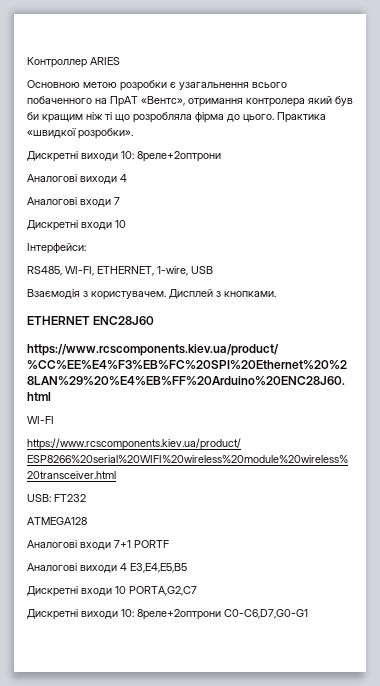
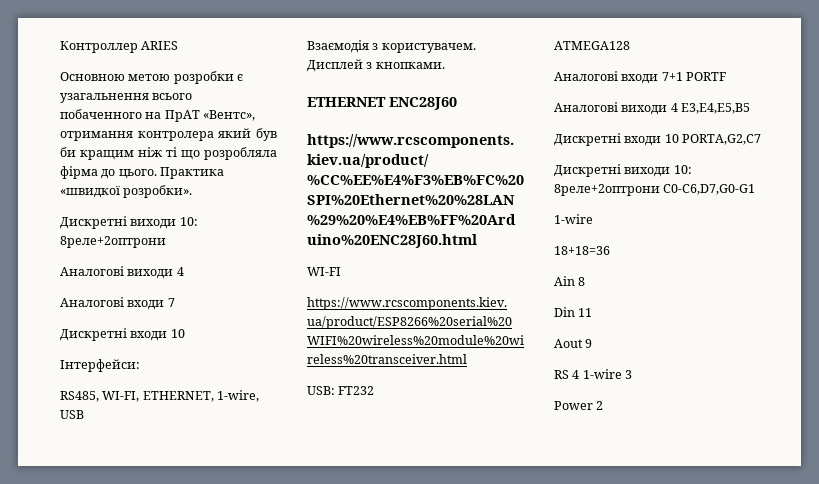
(308, 614) none -> [554,214,593,224] [554,246,610,255] [554,276,586,286] [554,307,593,317] [554,339,593,348] [554,369,633,379] [554,401,604,410] // 1-wire // 18+18=36 // Ain 8 // Din 11 // Aout 9 // RS 4 1-wire 3 // Power 2

